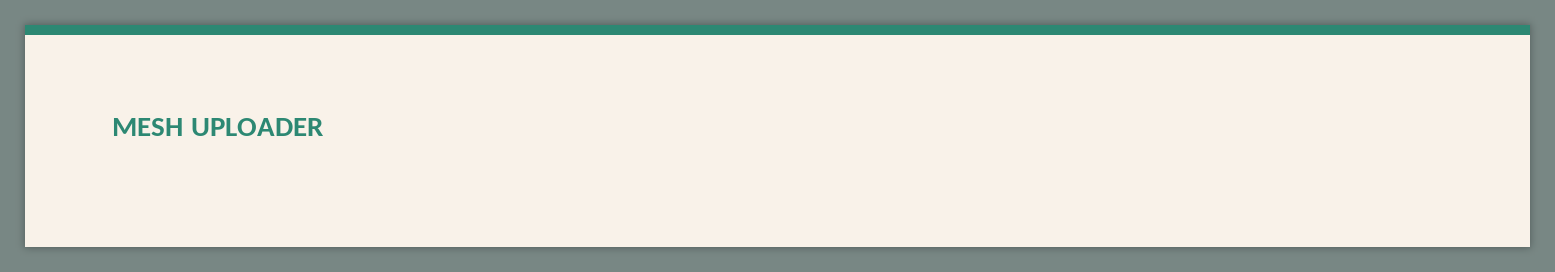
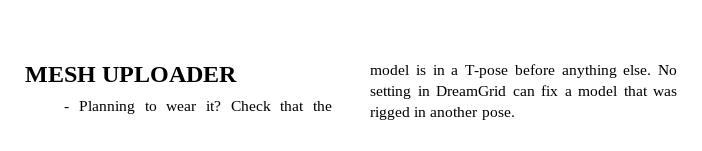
(324, 127) none -> [64,101,332,114] [370,64,677,78] [370,85,677,99] [370,107,515,120] // - Planning to wear it? Check that the model is in a T-pose before anything else. No setting in DreamGrid can fix a model that was rigged in another pose.

